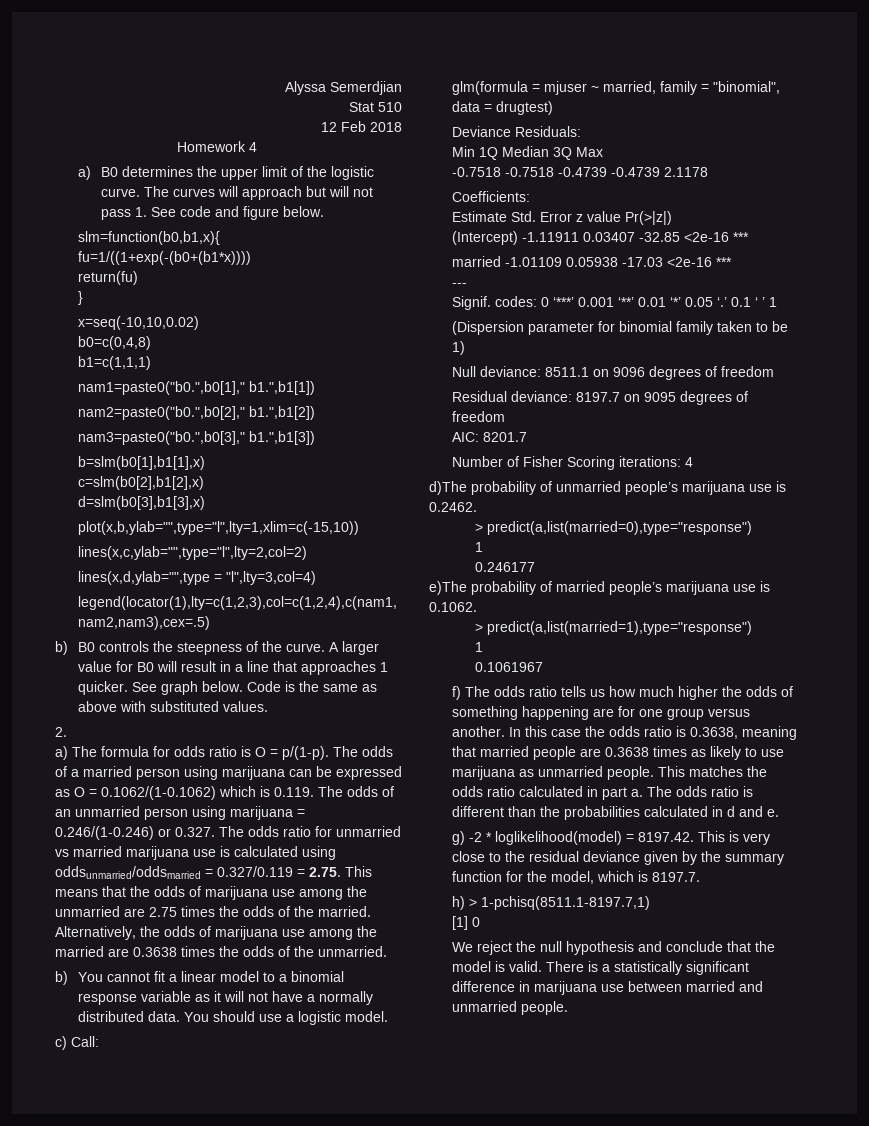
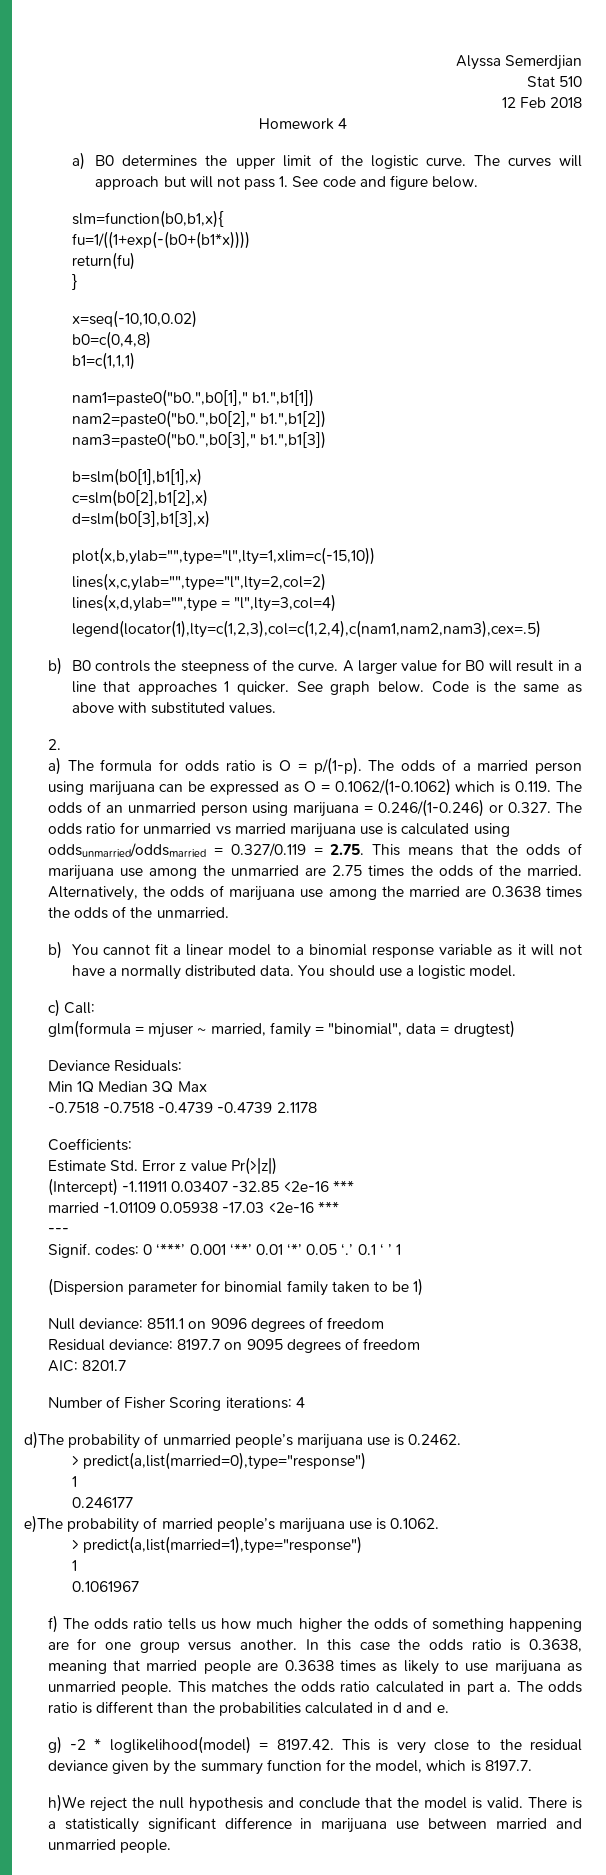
[451,896,650,910] [451,916,480,930] [451,942,473,952] h) > 1-pchisq(8511.1-8197.7,1) // [1] 0 // We -> [47,1794,85,1812] h)We

